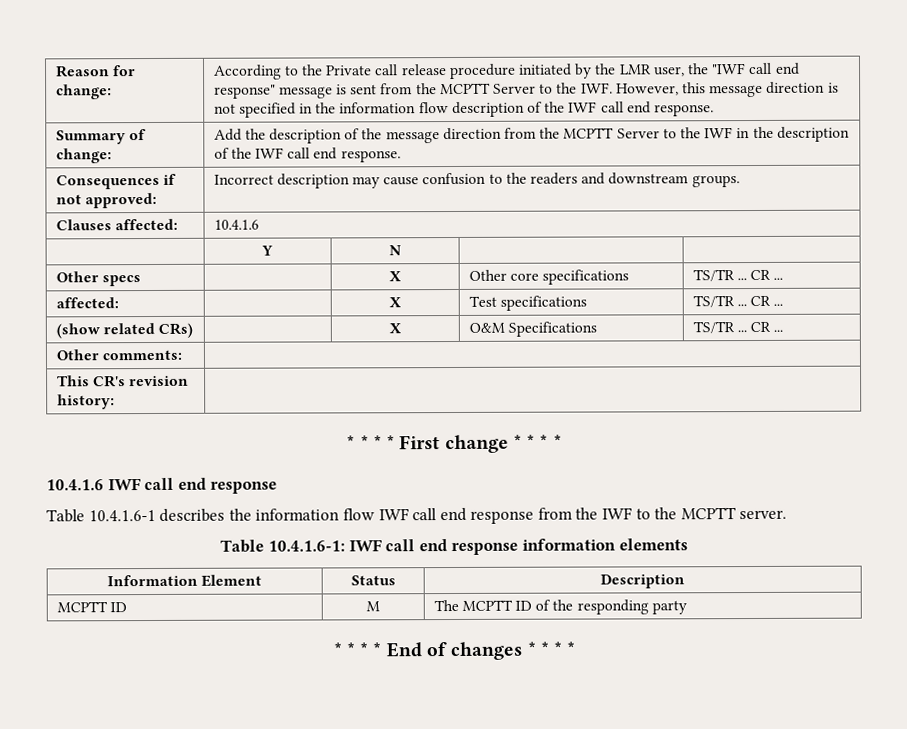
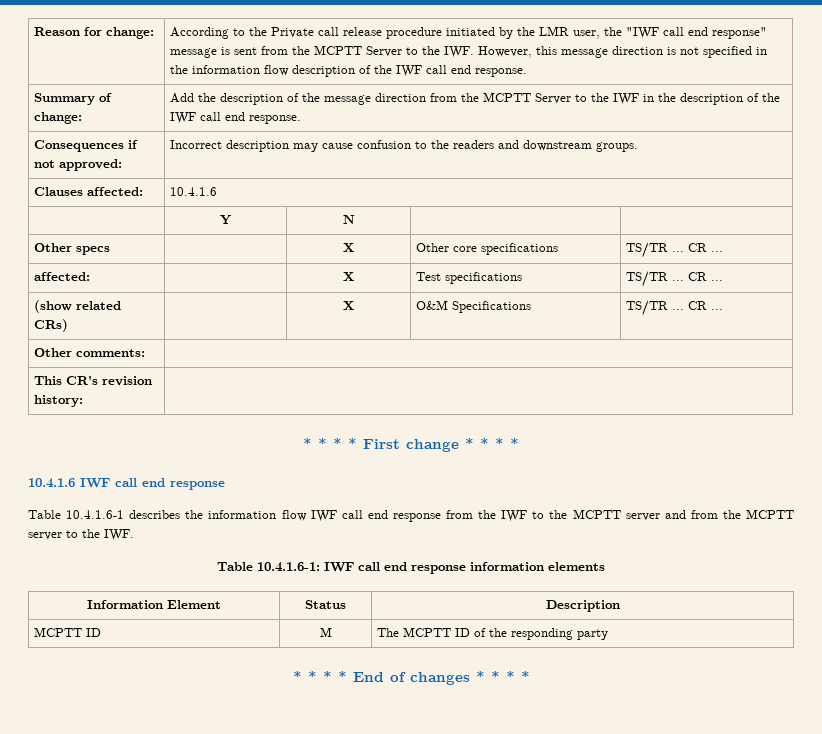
[739,509,788,520] server. -> [625,509,795,521] [28,529,134,541] server and from the MCPTT server to the IWF.

